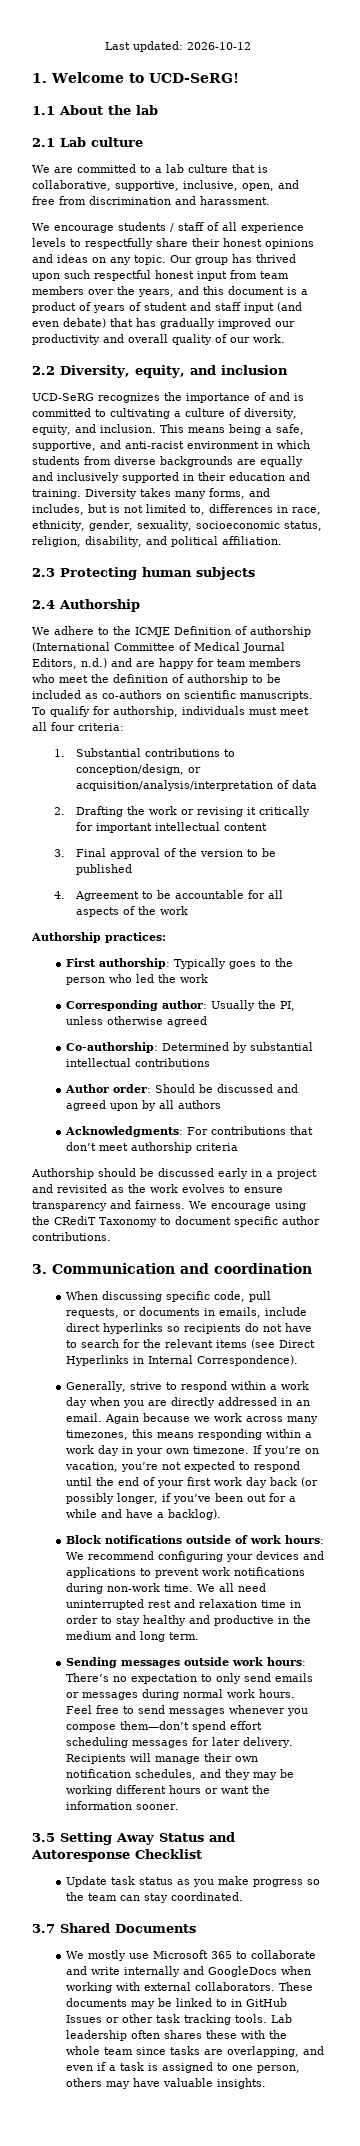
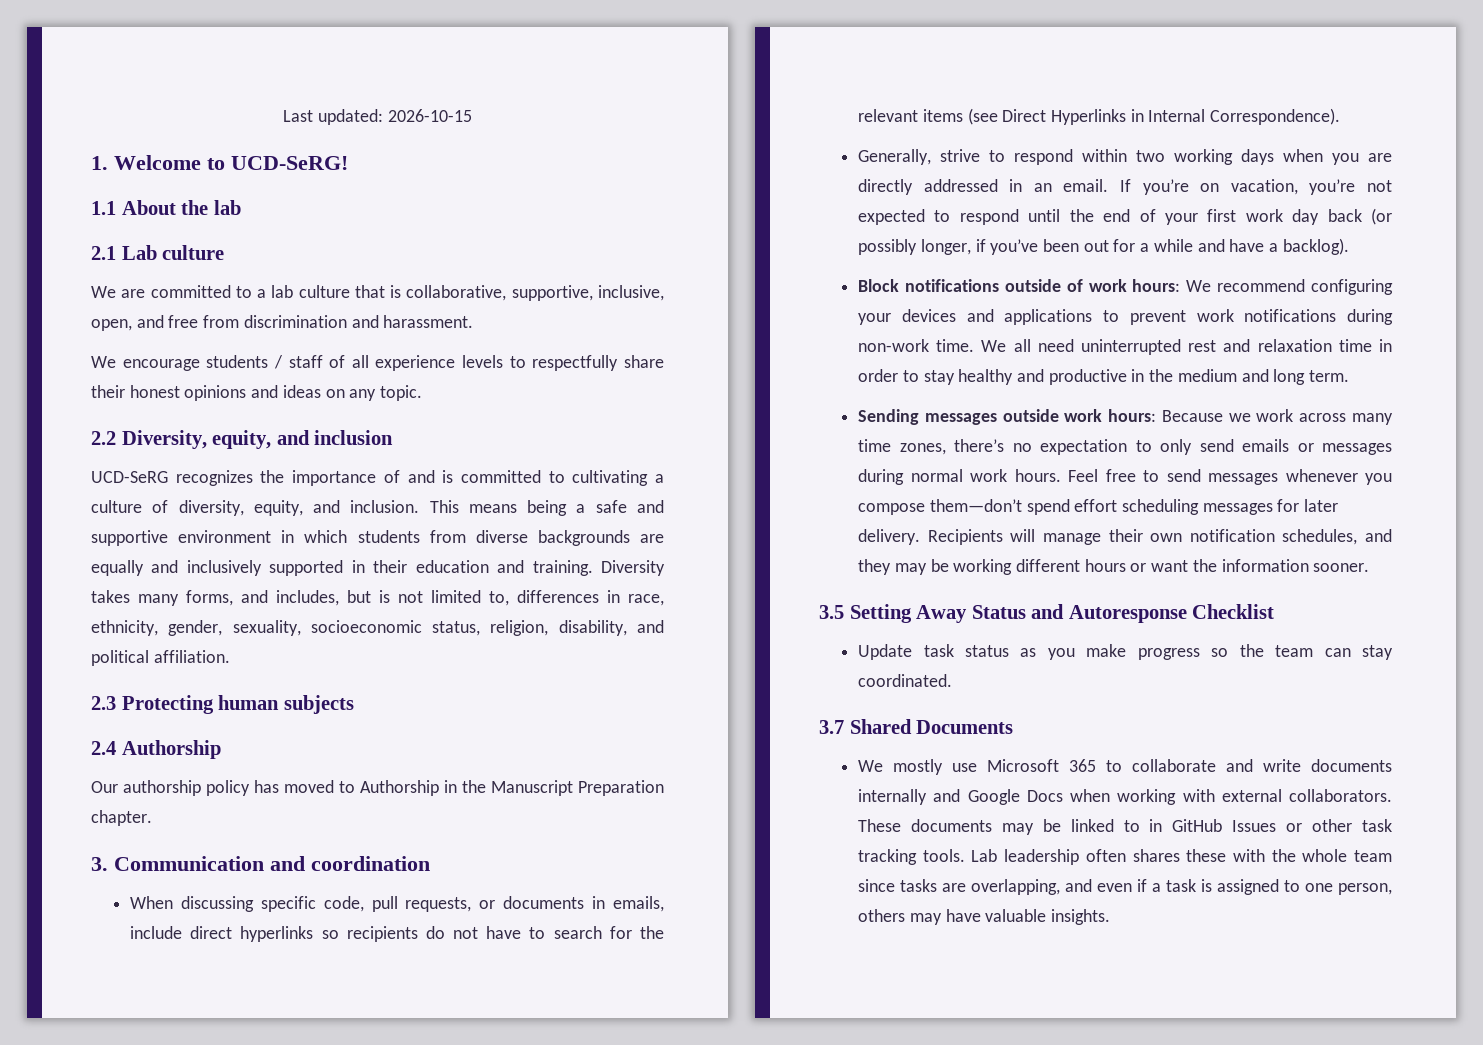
[187,42,251,50] 2026-10-12 -> [387,109,472,122] 2026-10-15
[170,254,296,265] [32,270,289,281] [32,286,308,297] [32,302,302,313] [32,318,295,329] [32,334,285,345] Our group has thrived upon such respectful honest input from team members over the years, and this document is a product of years of student and staff input (and even debate) that has gradually improved our productivity and overall quality of our work. -> (423, 393) none
[275,424,304,435] [32,440,184,451] safe, supportive, and anti-racist -> [595,500,664,513] [91,530,168,546] safe and supportive
[32,626,311,637] [32,642,285,653] [32,658,301,669] [32,674,281,685] [32,690,313,701] [32,706,309,717] [32,722,124,731] [53,748,235,757] [75,764,201,775] [75,780,317,791] [53,806,310,817] [75,822,267,833] [53,848,276,859] [75,864,132,875] [53,890,283,901] [75,906,188,917] [31,932,166,943] [65,958,293,969] [65,974,208,985] [65,1000,295,1011] [65,1016,207,1027] [65,1042,313,1053] [65,1058,210,1067] [64,1084,298,1093] [65,1100,221,1111] [64,1126,313,1137] [65,1142,238,1153] [31,1168,317,1179] [32,1184,283,1193] [32,1200,306,1211] [32,1216,320,1227] [32,1232,111,1241] We adhere to the ICMJE Definition of authorship (International Committee of Medical Journal Editors, n.d.) and are happy for team members who meet the definition of authorship to be included as co-authors on scientific manuscripts. To qualify for authorship, individuals must meet all four criteria: // 1. Substantial contributions to conception/design, or acquisition/analysis/interpretation of data // 2. Drafting the work or revising it critically for important intellectual content // 3. Final approval of the version to be published // 4. Agreement to be accountable for all aspects of the work // Authorship practices: // First authorship: Typically goes to the person who led the work // Corresponding author: Usually the PI, unless otherwise agreed // Co-authorship: Determined by substantial intellectual contributions // Author order: Should be discussed and agreed upon by all authors // Acknowledgments: For contributions that don’t meet authorship criteria // Authorship should be discussed early in a project and revisited as the work evolves to ensure transparency and fairness. We encourage using the CRediT Taxonomy to document specific author contributions. -> [91,780,664,796] [91,810,152,826] Our authorship policy has moved to Authorship in the Manuscript Preparation chapter.
[269,1381,309,1390] [65,1397,87,1408] a work day -> [1136,149,1275,165] two working days
[104,1413,318,1424] [65,1429,312,1440] [65,1445,249,1456] Again because we work across many timezones, this means responding within a work day in your own timezone. -> (1109, 185) none
[65,1673,109,1682] There’s -> [1161,409,1393,425] [858,439,1005,455] Because we work across many time zones, there’s
(120, 1971) none -> [1311,759,1392,772] documents
[207,1966,277,1977] GoogleDocs -> [967,789,1063,805] Google Docs

